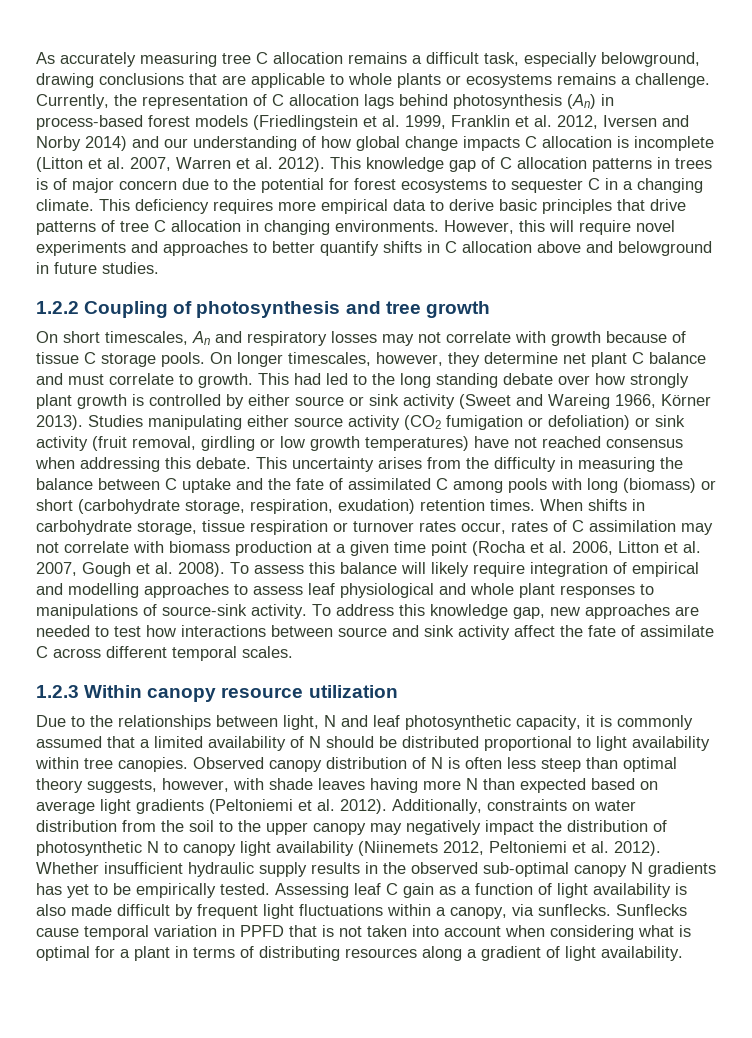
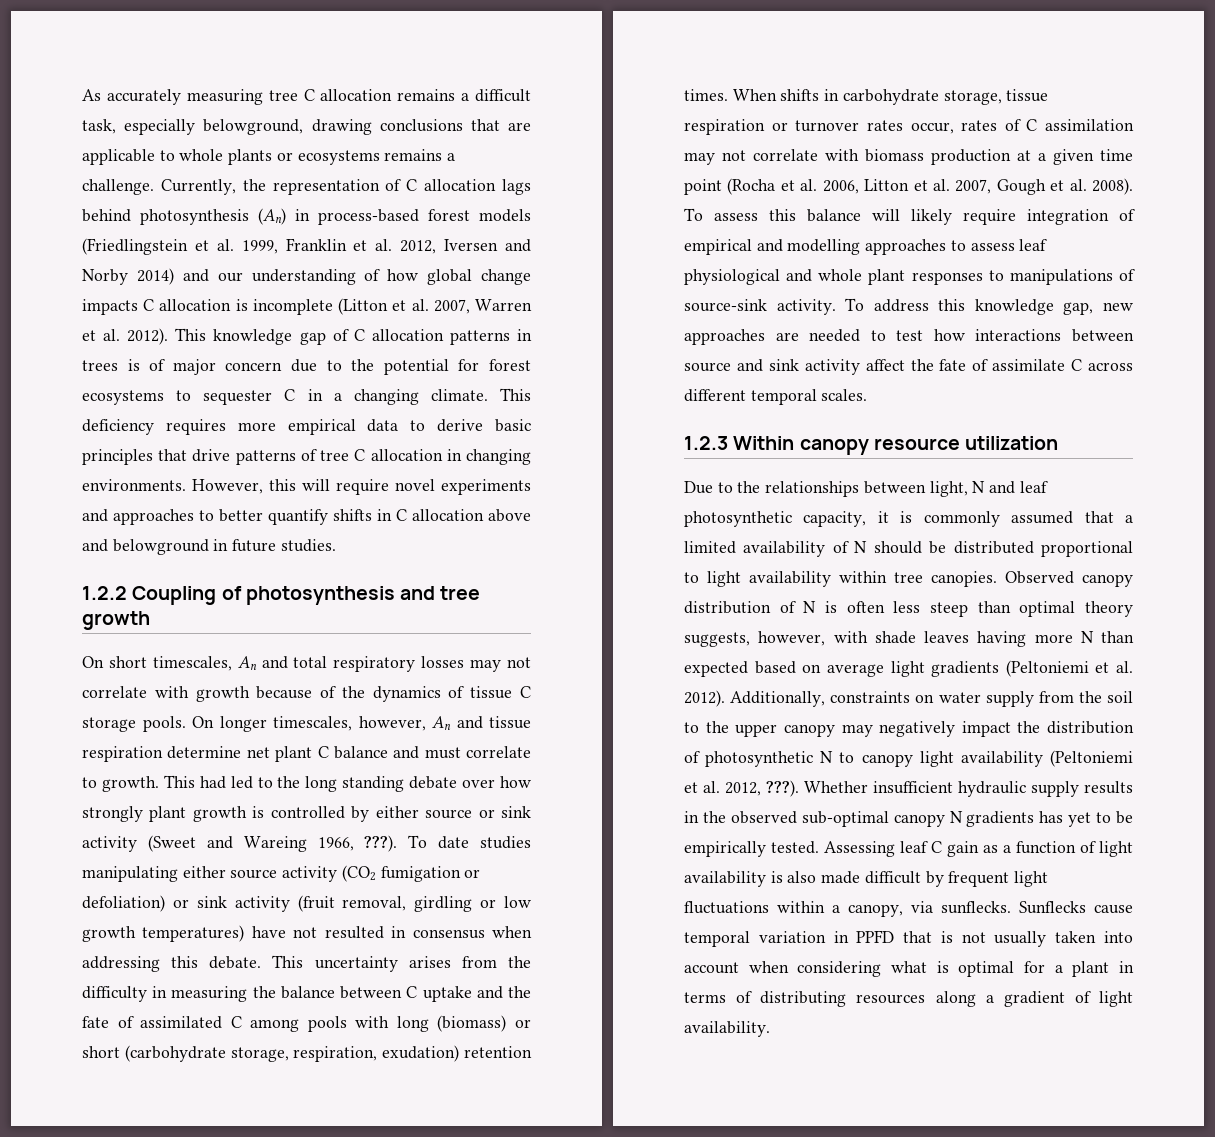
(242, 337) none -> [293,656,328,668] total
(686, 337) none -> [341,686,465,702] the dynamics of
[448,352,480,367] they -> [432,716,531,730] [82,746,163,762] An and tissue respiration
[661,394,711,406] [36,415,143,430] Körner 2013). Studies -> [364,835,531,852] ???). To date studies
[542,436,601,448] reached -> [324,926,407,939] resulted in
[36,820,117,832] distribution -> [985,691,1034,707] supply
[358,841,661,856] (Niinemets 2012, Peltoniemi et al. 2012). -> [1050,750,1133,767] [684,780,799,797] (Peltoniemi et al. 2012, ???).
(362, 931) none -> [994,931,1047,947] usually

